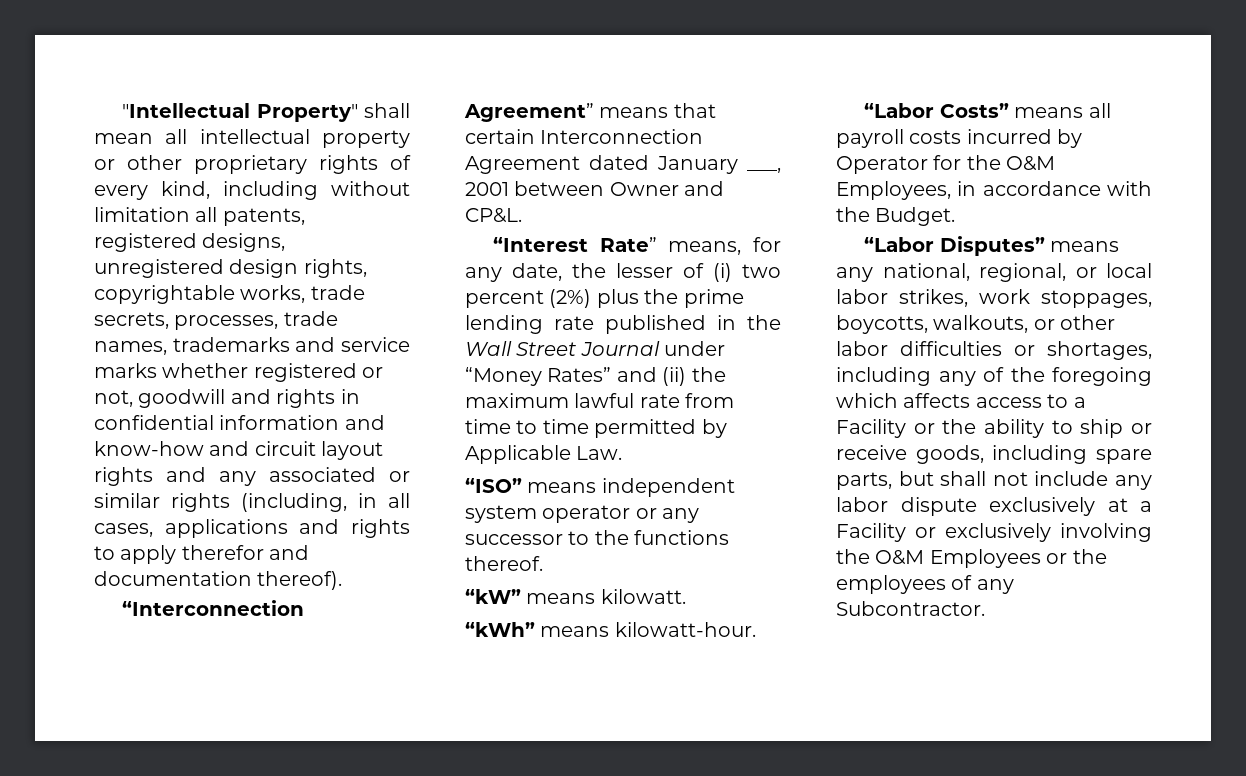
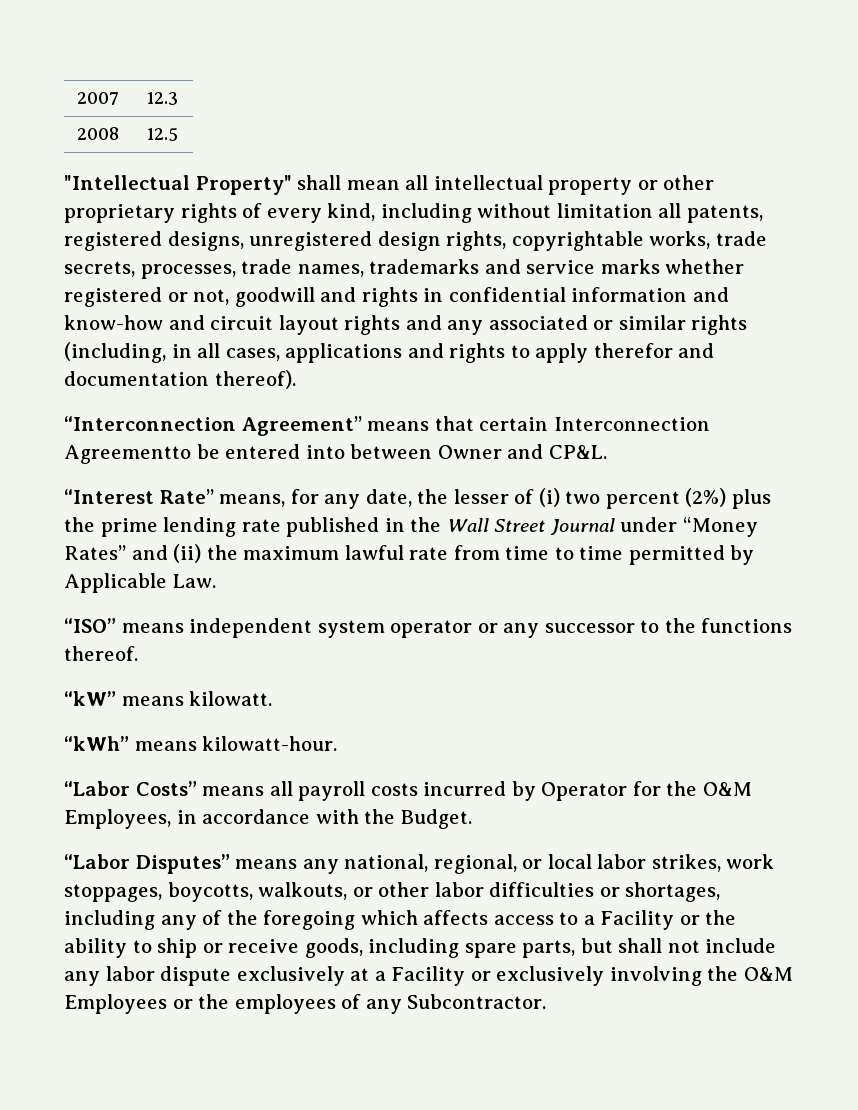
(122, 110) none -> [77,92,120,105] [146,92,179,105] [77,127,120,140] [146,128,179,141] 2007 | 12.3 // 2008 | 12.5 //
[465,155,781,174] [465,182,509,196] Agreement dated January ___, 2001 -> [64,444,345,464] Agreementto be entered into

